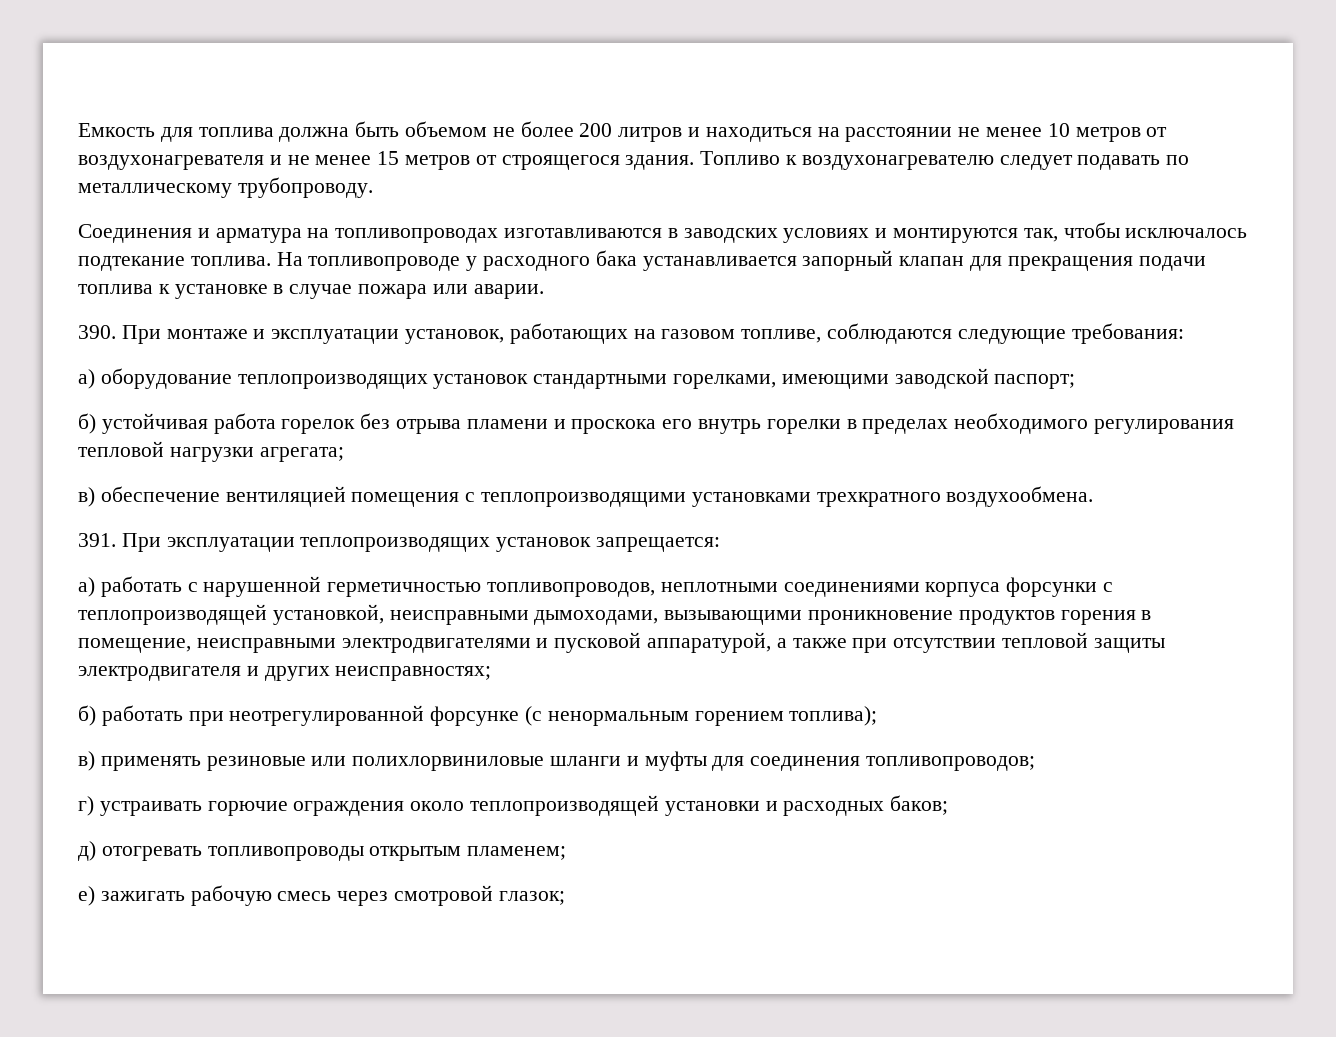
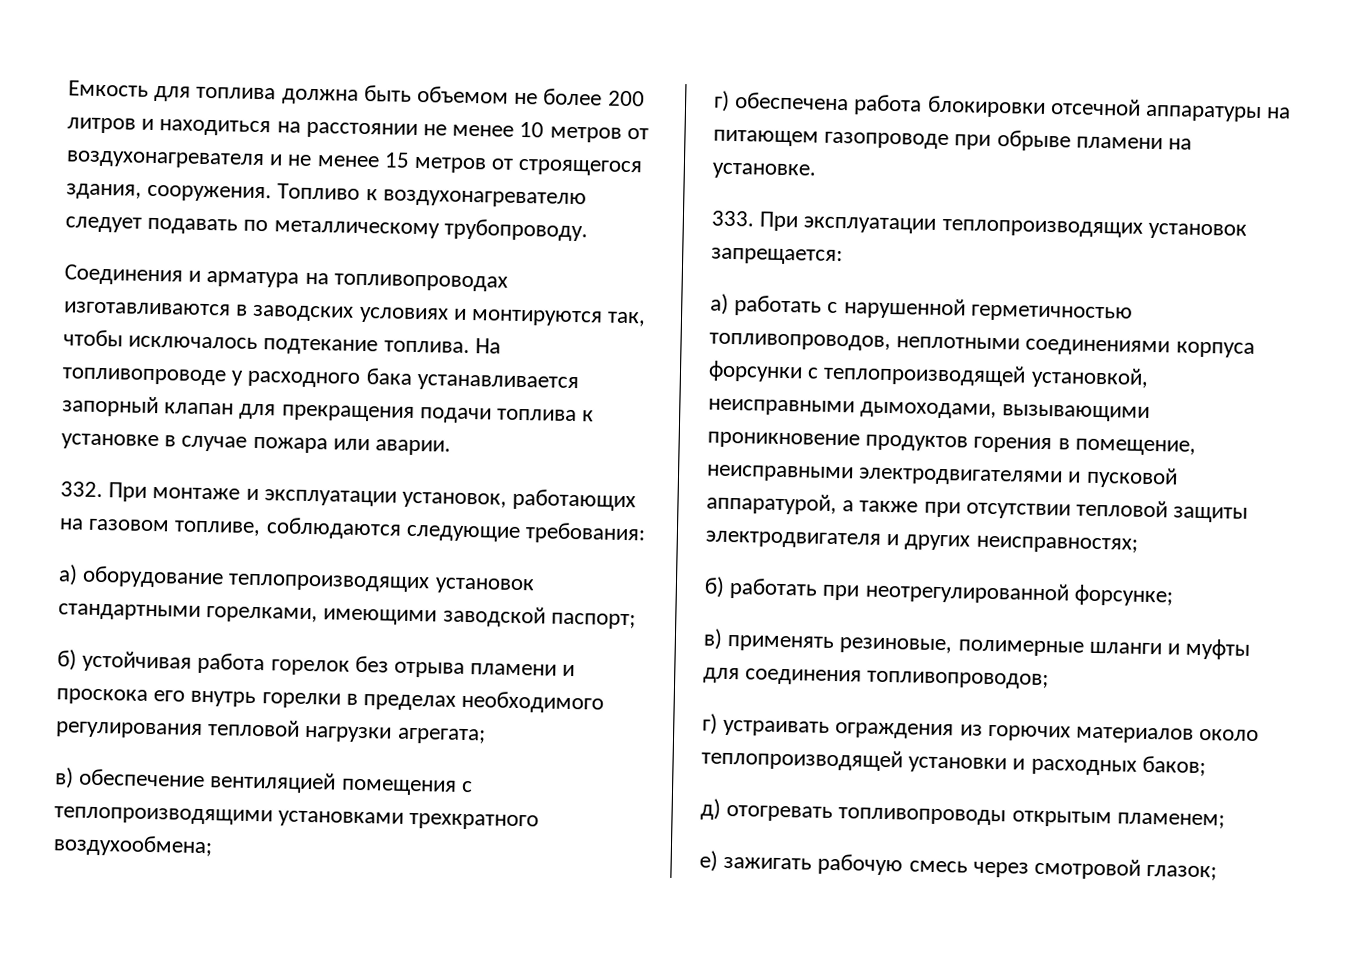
[625,155,695,170] здания. -> [66,183,273,203] здания, сооружения.
[78,325,116,339] 390. -> [60,481,103,498] 332.
[946,486,1094,507] [78,533,116,547] воздухообмена. // 391. -> [53,834,213,858] [713,90,1292,123] [713,129,1193,152] [712,162,816,180] [711,210,755,227] воздухообмена; // г) обеспечена работа блокировки отсечной аппаратуры на питающем газопроводе при обрыве пламени на установке. // 333.
[430,706,878,726] форсунке (с ненормальным горением топлива); -> [1073,584,1173,607] форсунке;
[206,756,545,771] резиновые или полихлорвиниловые -> [839,637,1084,657] резиновые, полимерные
[207,801,405,816] горючие ограждения -> [835,722,1195,744] ограждения из горючих материалов

